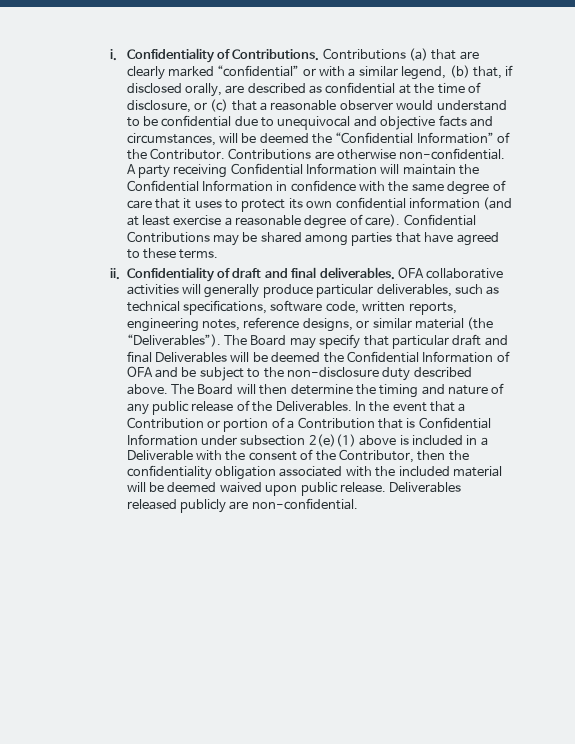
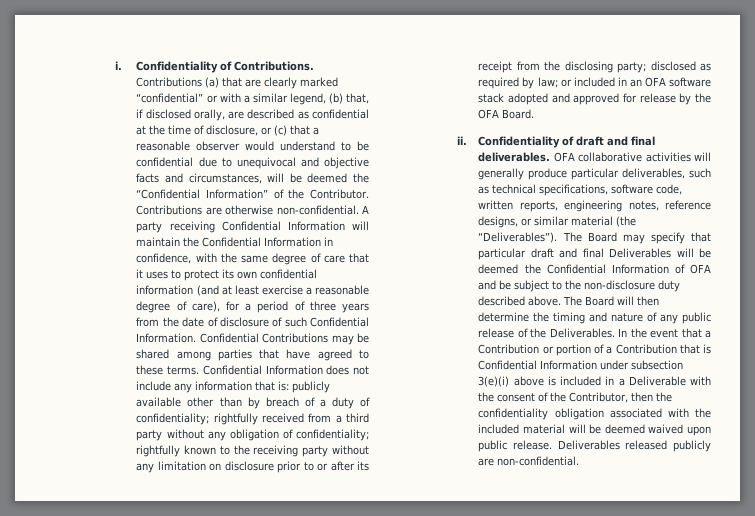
[290,180,356,192] confidence -> [136,253,192,264] confidence,
[365,214,401,227] care). -> [191,301,369,313] [136,317,370,327] [136,333,197,343] care), for a period of three years from the date of disclosure of such Confidential Information.
(219, 254) none -> [202,365,369,375] [136,381,331,393] [136,397,370,409] [136,413,369,425] [136,429,370,441] [136,445,370,457] [136,461,369,473] [478,61,711,73] [478,77,711,89] [478,93,711,105] [478,109,535,119] Confidential Information does not include any information that is: publicly available other than by breach of a duty of confidentiality; rightfully received from a third party without any obligation of confidentiality; rightfully known to the receiving party without any limitation on disclosure prior to or after its receipt from the disclosing party; disclosed as required by law; or included in an OFA software stack adopted and approved for release by the OFA Board.
[308,434,356,447] 2(e)(1) -> [478,376,510,387] 3(e)(i)

